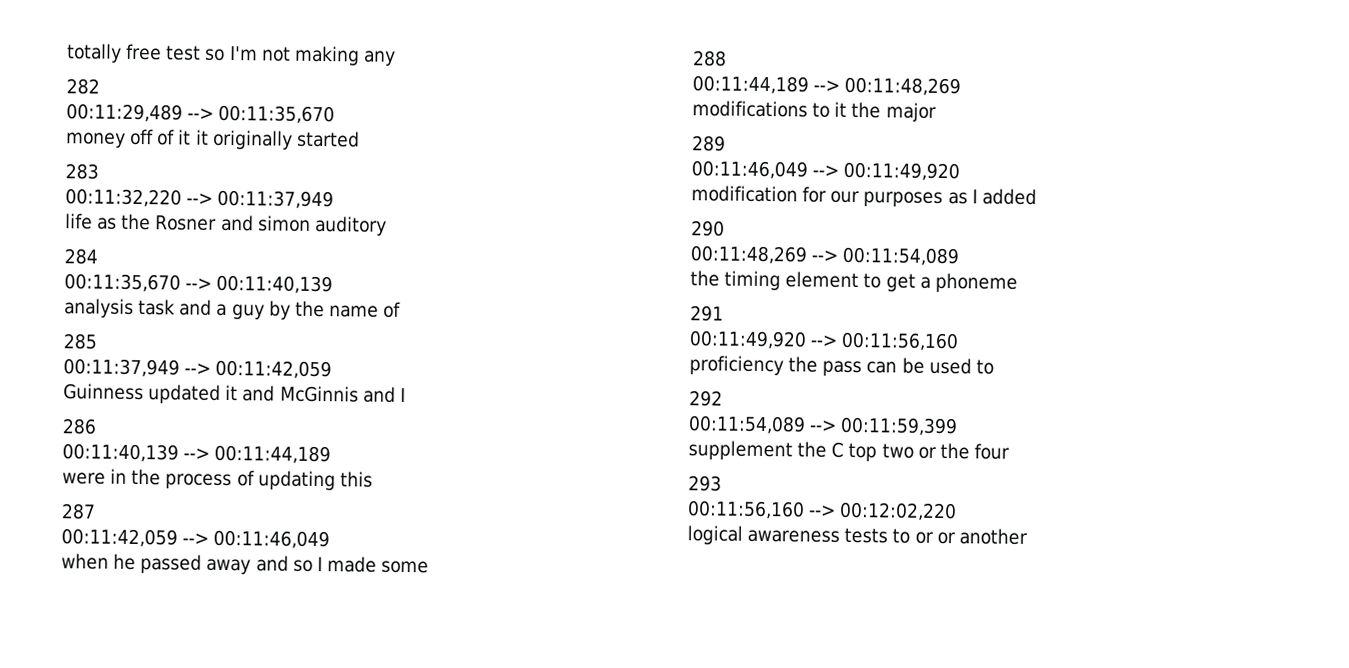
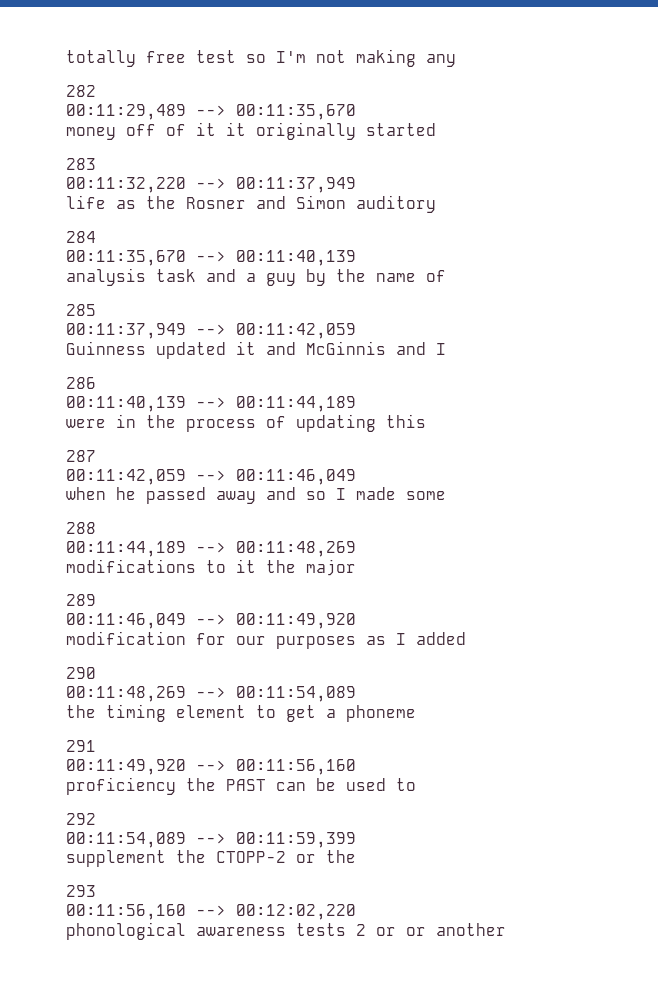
[257,215,311,232] simon -> [296,195,346,209] Simon
[822,360,863,377] pass -> [226,779,266,791] PAST
[831,441,914,462] C top two -> [216,851,286,863] CTOPP-2
[973,443,1010,460] four -> (356, 856) none
[687,525,743,545] logical -> [66,922,186,940] phonological
[892,528,911,544] to -> [356,924,366,936] 2

